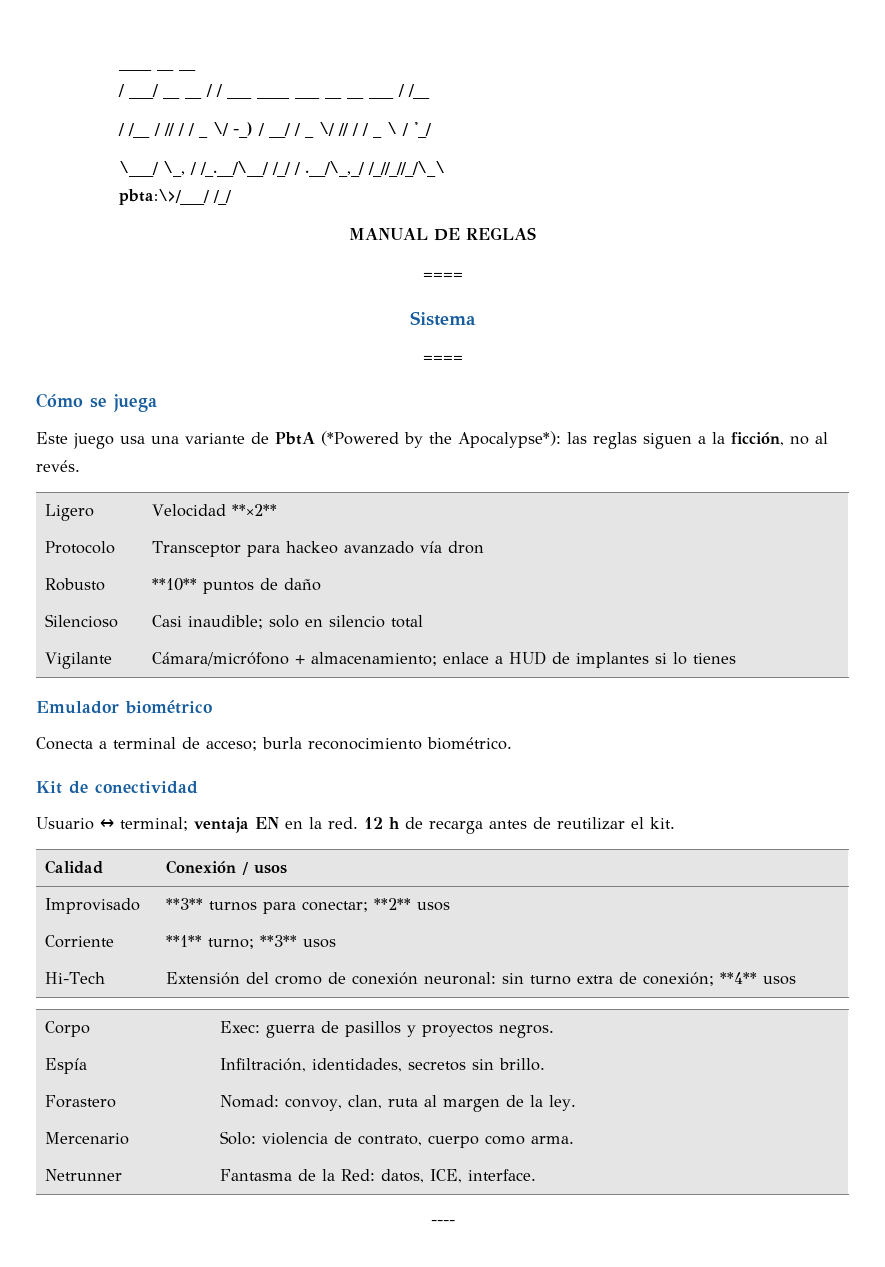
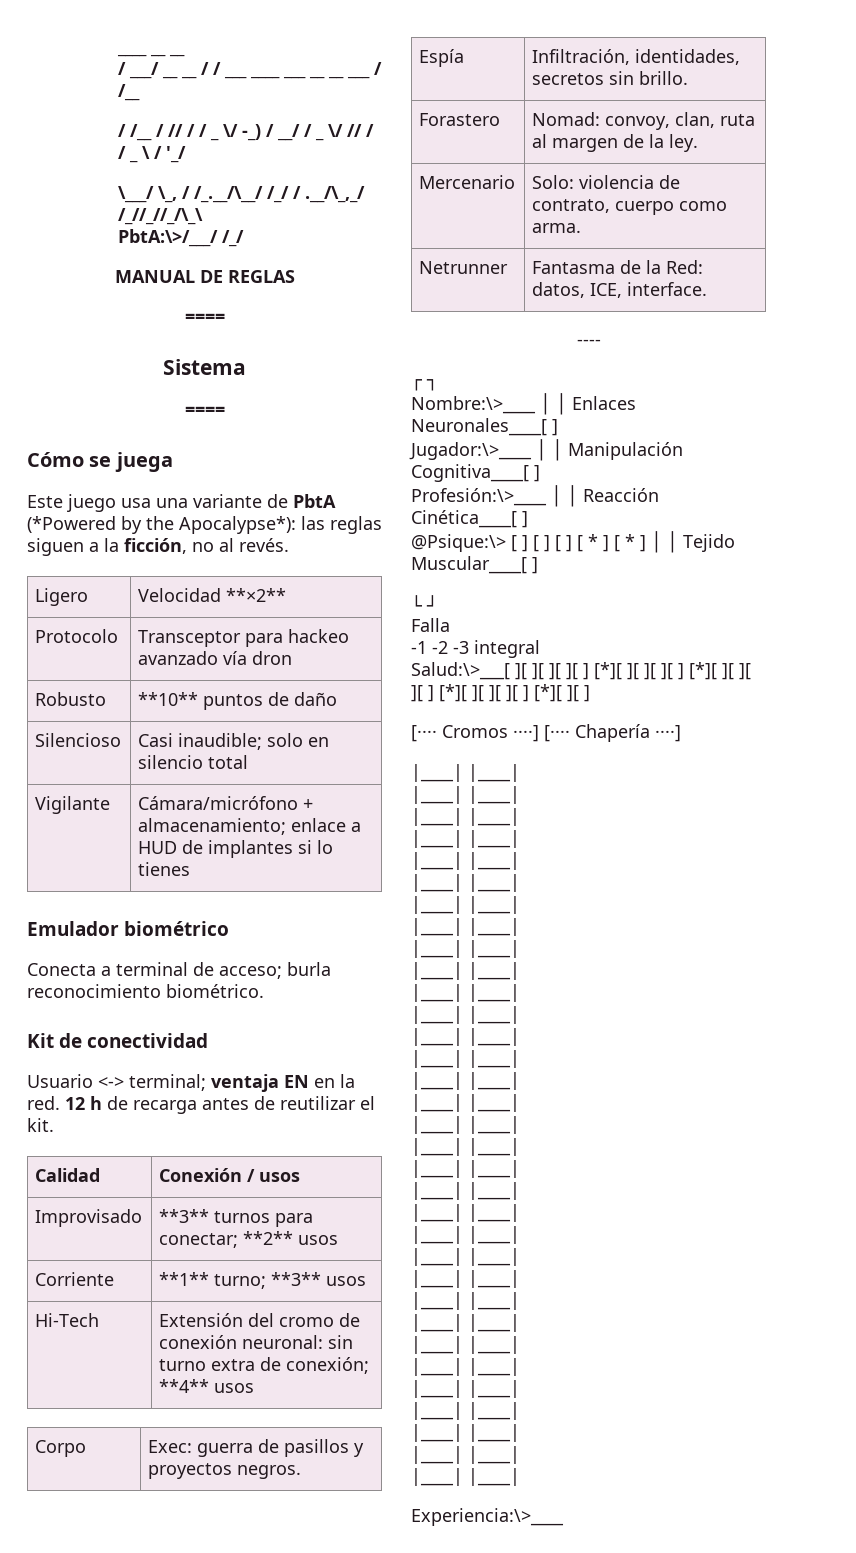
[118,189,210,205] pbta:\>/___/ -> [118,229,219,247] PbtA:\>/___/
[100,819,114,829] ↔ -> [98,1077,124,1088] <->
(455, 1222) none -> [411,379,438,391] [411,393,636,415] [411,418,558,436] [409,439,683,461] [411,464,540,482] [411,485,659,507] [411,510,528,528] [411,531,735,553] [411,556,538,574] [411,595,438,612] [411,618,450,632] [411,640,540,658] [411,662,751,680] [411,684,590,702] [411,724,681,742] [411,764,520,782] [411,786,520,804] [411,808,520,826] [411,830,520,848] [411,852,520,870] [411,874,520,892] [411,896,520,914] [411,918,520,936] [411,940,520,958] [411,962,520,980] [411,984,520,1002] [411,1006,520,1024] [411,1028,520,1046] [411,1050,520,1068] [411,1072,520,1090] [411,1094,520,1112] [411,1116,520,1134] [411,1138,520,1156] [411,1160,520,1178] [411,1182,520,1200] [411,1204,520,1222] [411,1226,520,1244] [411,1248,520,1266] [411,1270,520,1288] [411,1292,520,1310] [411,1314,520,1332] [411,1336,520,1354] [411,1358,520,1376] [411,1380,520,1398] [411,1402,520,1420] [411,1424,520,1442] [411,1446,520,1464] [411,1468,520,1486] [411,1508,564,1526] // ┌ ┐ // Nombre:\>____ │ │ Enlaces Neuronales____[ ] // Jugador:\>____ │ │ Manipulación Cognitiva____[ ] // Profesión:\>____ │ │ Reacción Cinética____[ ] // @Psique:\> [ ] [ ] [ ] [ * ] [ * ] │ │ Tejido Muscular____[ ] // └ ┘ // Falla // -1 -2 -3 integral // Salud:\>___[ ][ ][ ][ ][ ] [*][ ][ ][ ][ ] [*][ ][ ][ ][ ] [*][ ][ ][ ][ ] [*][ ][ ] // [···· Cromos ····] [···· Chapería ····] // |____| |____| // |____| |____| // |____| |____| // |____| |____| // |____| |____| // |____| |____| // |____| |____| // |____| |____| // |____| |____| // |____| |____| // |____| |____| // |____| |____| // |____| |____| // |____| |____| // |____| |____| // |____| |____| // |____| |____| // |____| |____| // |____| |____| // |____| |____| // |____| |____| // |____| |____| // |____| |____| // |____| |____| // |____| |____| // |____| |____| // |____| |____| // |____| |____| // |____| |____| // |____| |____| // |____| |____| // |____| |____| // |____| |____| // Experiencia:\>____

